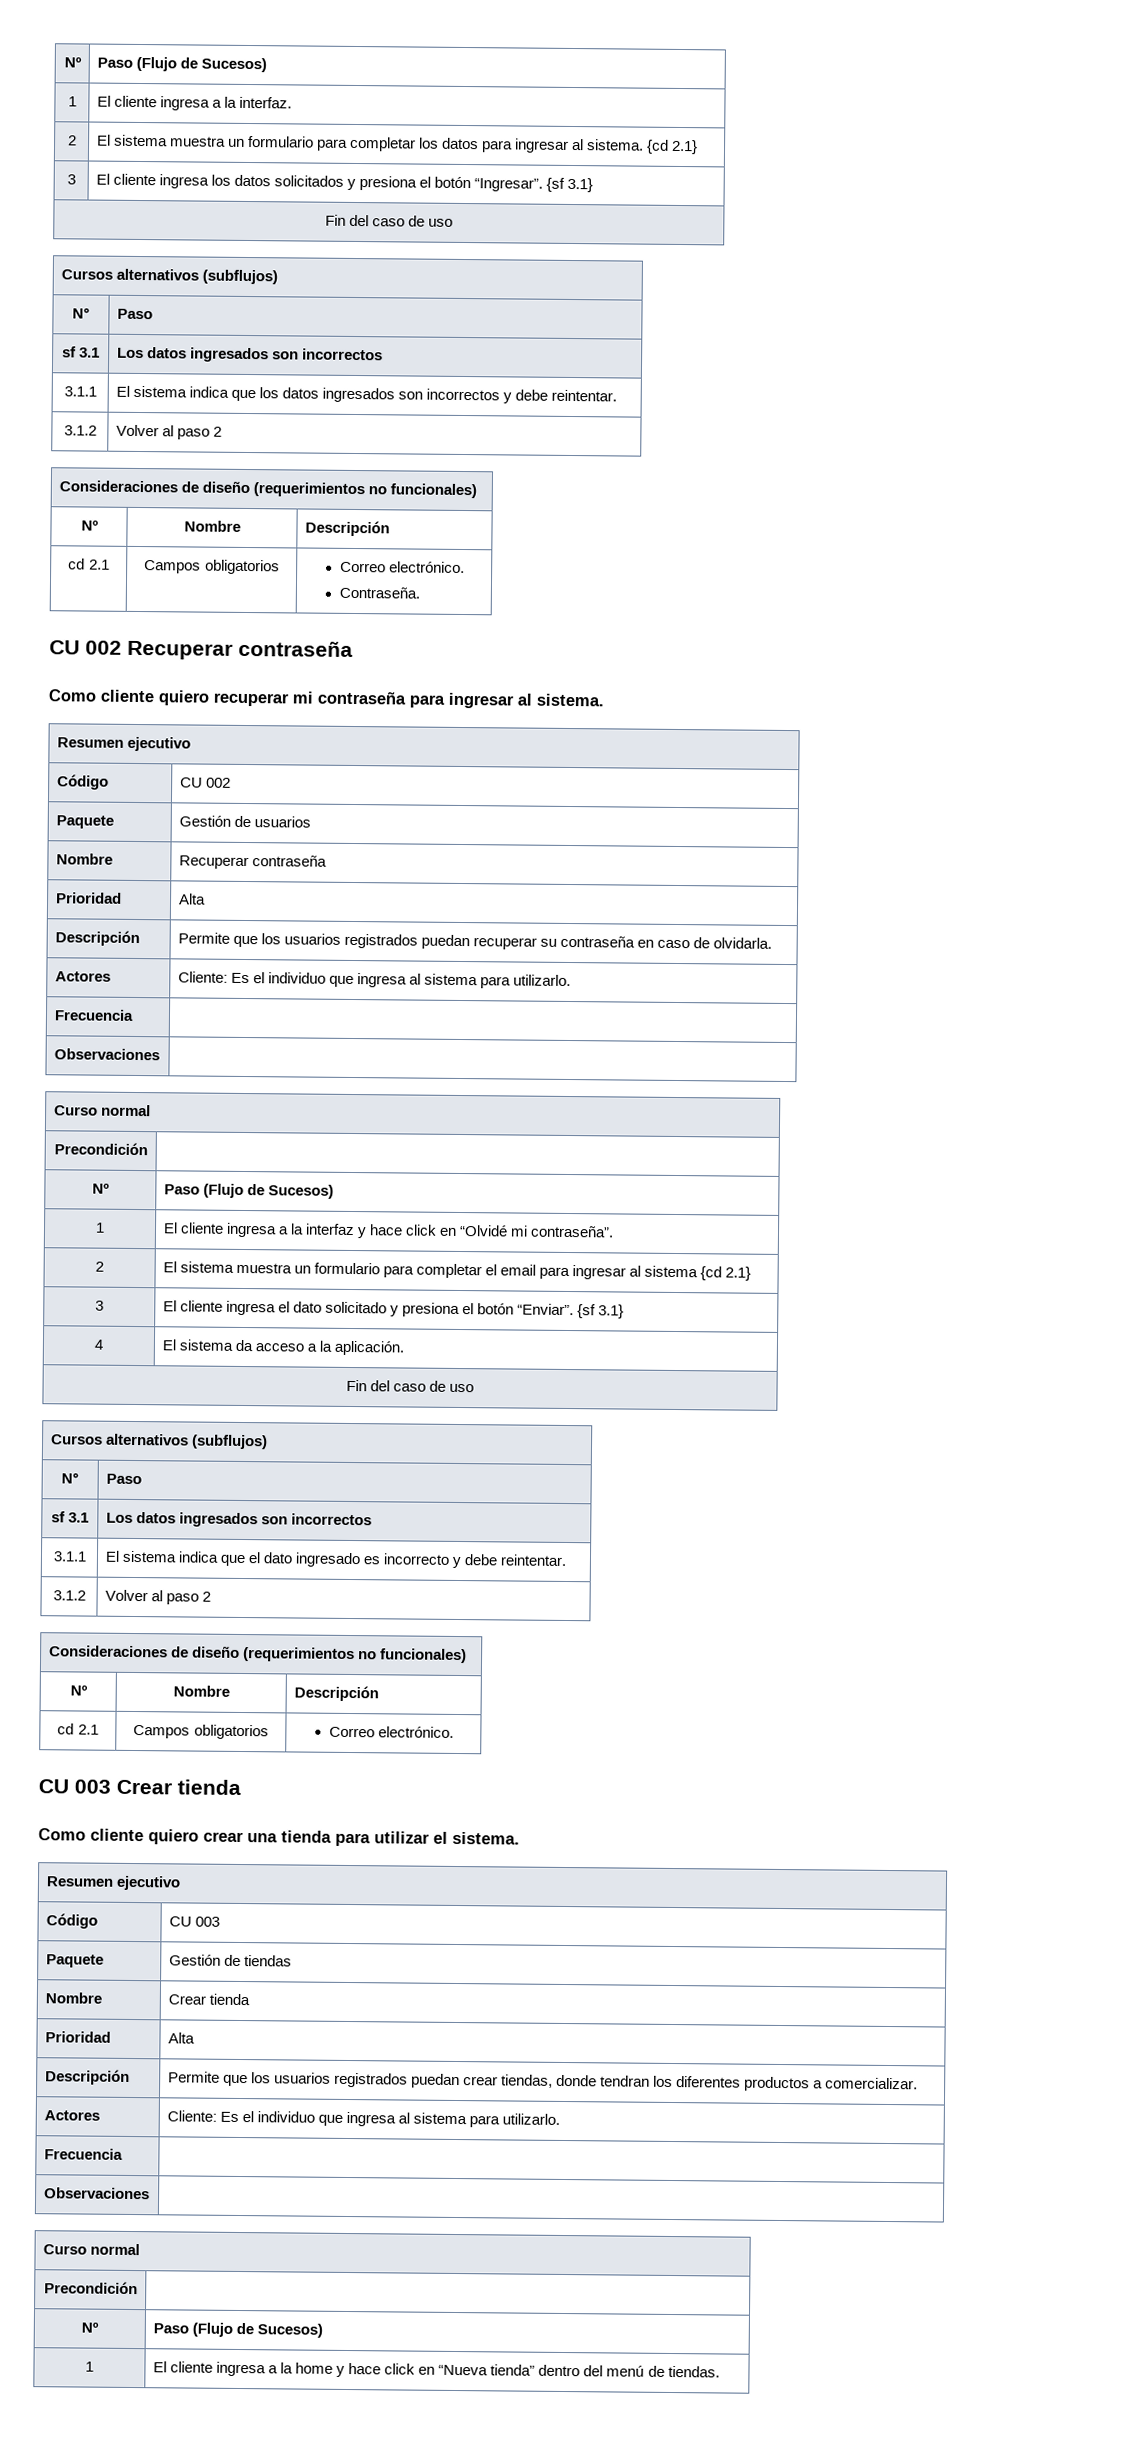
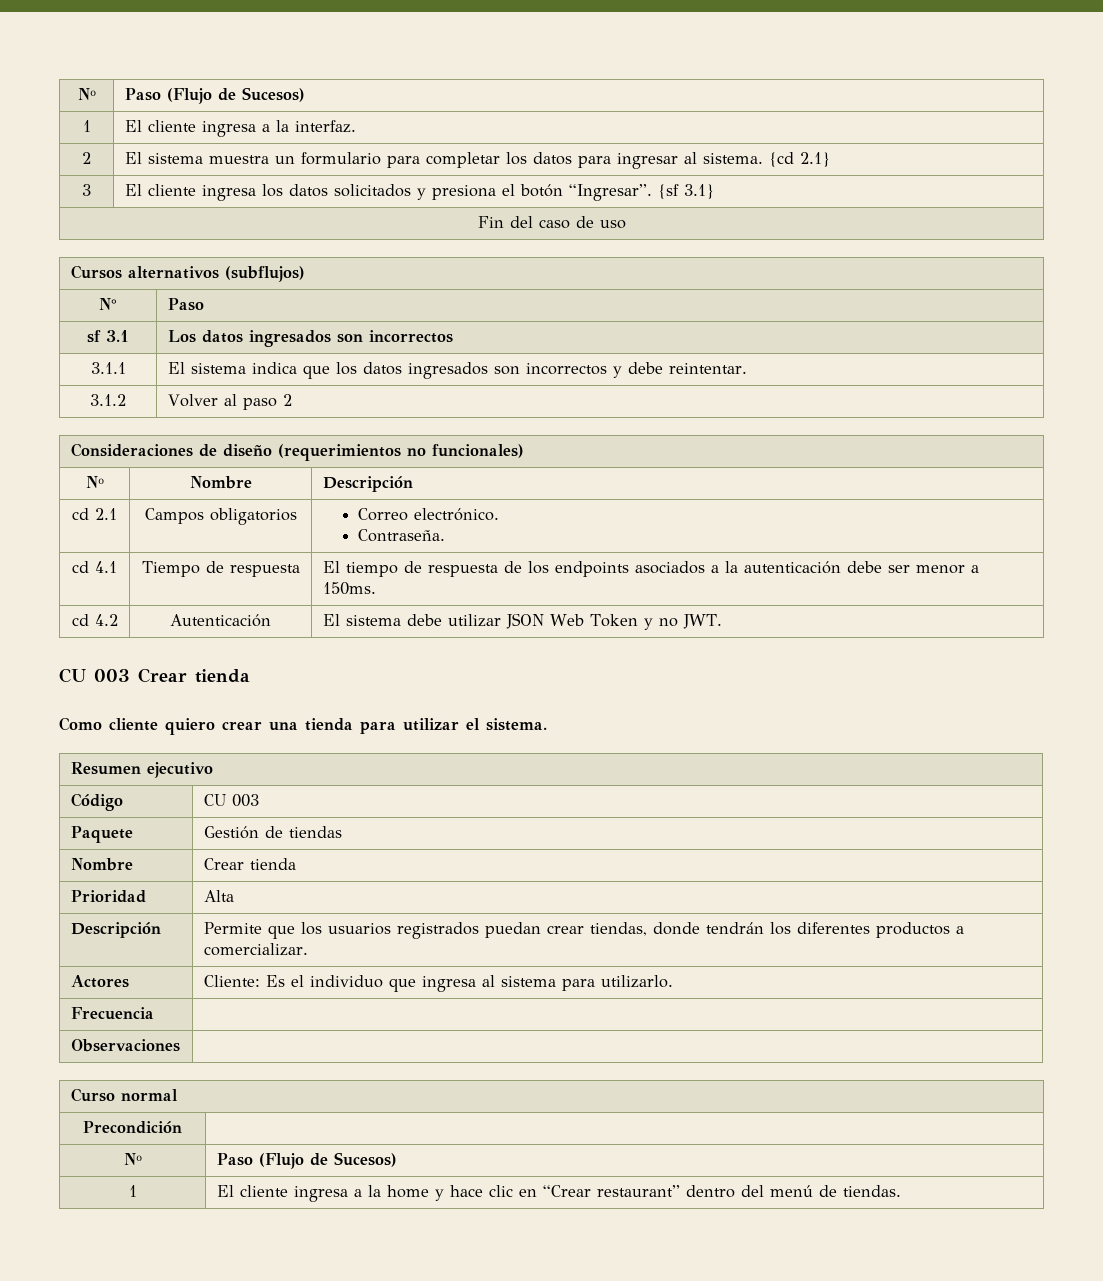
[49,640,353,660] [48,689,604,709] [56,736,191,752] [56,774,109,790] [179,777,231,788] [55,815,114,829] [178,815,311,828] [55,853,113,865] [178,855,327,870] [55,892,122,904] [178,893,206,905] [54,930,140,947] [177,932,773,950] [54,971,111,982] [177,971,572,989] [53,1009,134,1021] [53,1048,160,1061] [53,1104,151,1117] [53,1142,148,1156] [92,1183,110,1194] [163,1183,334,1199] [95,1222,105,1233] [162,1222,615,1239] [95,1261,104,1272] [162,1261,752,1281] [95,1300,104,1311] [162,1300,625,1319] [94,1339,103,1350] [161,1339,405,1356] [345,1379,475,1393] [50,1433,268,1450] [61,1472,79,1484] [105,1473,142,1485] [50,1511,90,1523] [105,1512,372,1528] [52,1551,87,1562] [104,1550,568,1569] [52,1590,86,1601] [104,1589,211,1605] [48,1645,468,1664] [69,1685,88,1696] [172,1685,230,1697] [293,1685,379,1702] [57,1723,99,1735] [133,1724,269,1740] [328,1726,454,1738] // CU 002 Recuperar contraseña // Como cliente quiero recuperar mi contraseña para ingresar al sistema. // Resumen ejecutivo // Código | CU 002 // Paquete | Gestión de usuarios // Nombre | Recuperar contraseña // Prioridad | Alta // Descripción | Permite que los usuarios registrados puedan recuperar su contraseña en caso de olvidarla. // Actores | Cliente: Es el individuo que ingresa al sistema para utilizarlo. // Frecuencia | // Observaciones | // Curso normal // Precondición | // Nº | Paso (Flujo de Sucesos) // 1 | El cliente ingresa a la interfaz y hace click en “Olvidé mi contraseña”. // 2 | El sistema muestra un formulario para completar el email para ingresar al sistema {cd 2.1} // 3 | El cliente ingresa el dato solicitado y presiona el botón “Enviar”. {sf 3.1} // 4 | El sistema da acceso a la aplicación. // Fin del caso de uso // Cursos alternativos (subflujos) // N° | Paso // sf 3.1 | Los datos ingresados son incorrectos // 3.1.1 | El sistema indica que el dato ingresado es incorrecto y debe reintentar. // 3.1.2 | Volver al paso 2 // Consideraciones de diseño (requerimientos no funcionales) // Nº | Nombre | Descripción // cd 2.1 | Campos obligatorios | Correo electrónico. -> [72,561,117,573] [141,561,300,577] [322,561,979,577] [322,582,376,595] [71,614,118,626] [170,614,271,627] [322,613,722,630] // cd 4.1 | Tiempo de respuesta | El tiempo de respuesta de los endpoints asociados a la autenticación debe ser menor a 150ms. // cd 4.2 | Autenticación | El sistema debe utilizar JSON Web Token y no JWT.
[600,2075,651,2087] tendran -> [705,922,764,934] tendrán
[384,2363,536,2376] click en “Nueva tienda” -> [488,1185,680,1197] clic en “Crear restaurant”

